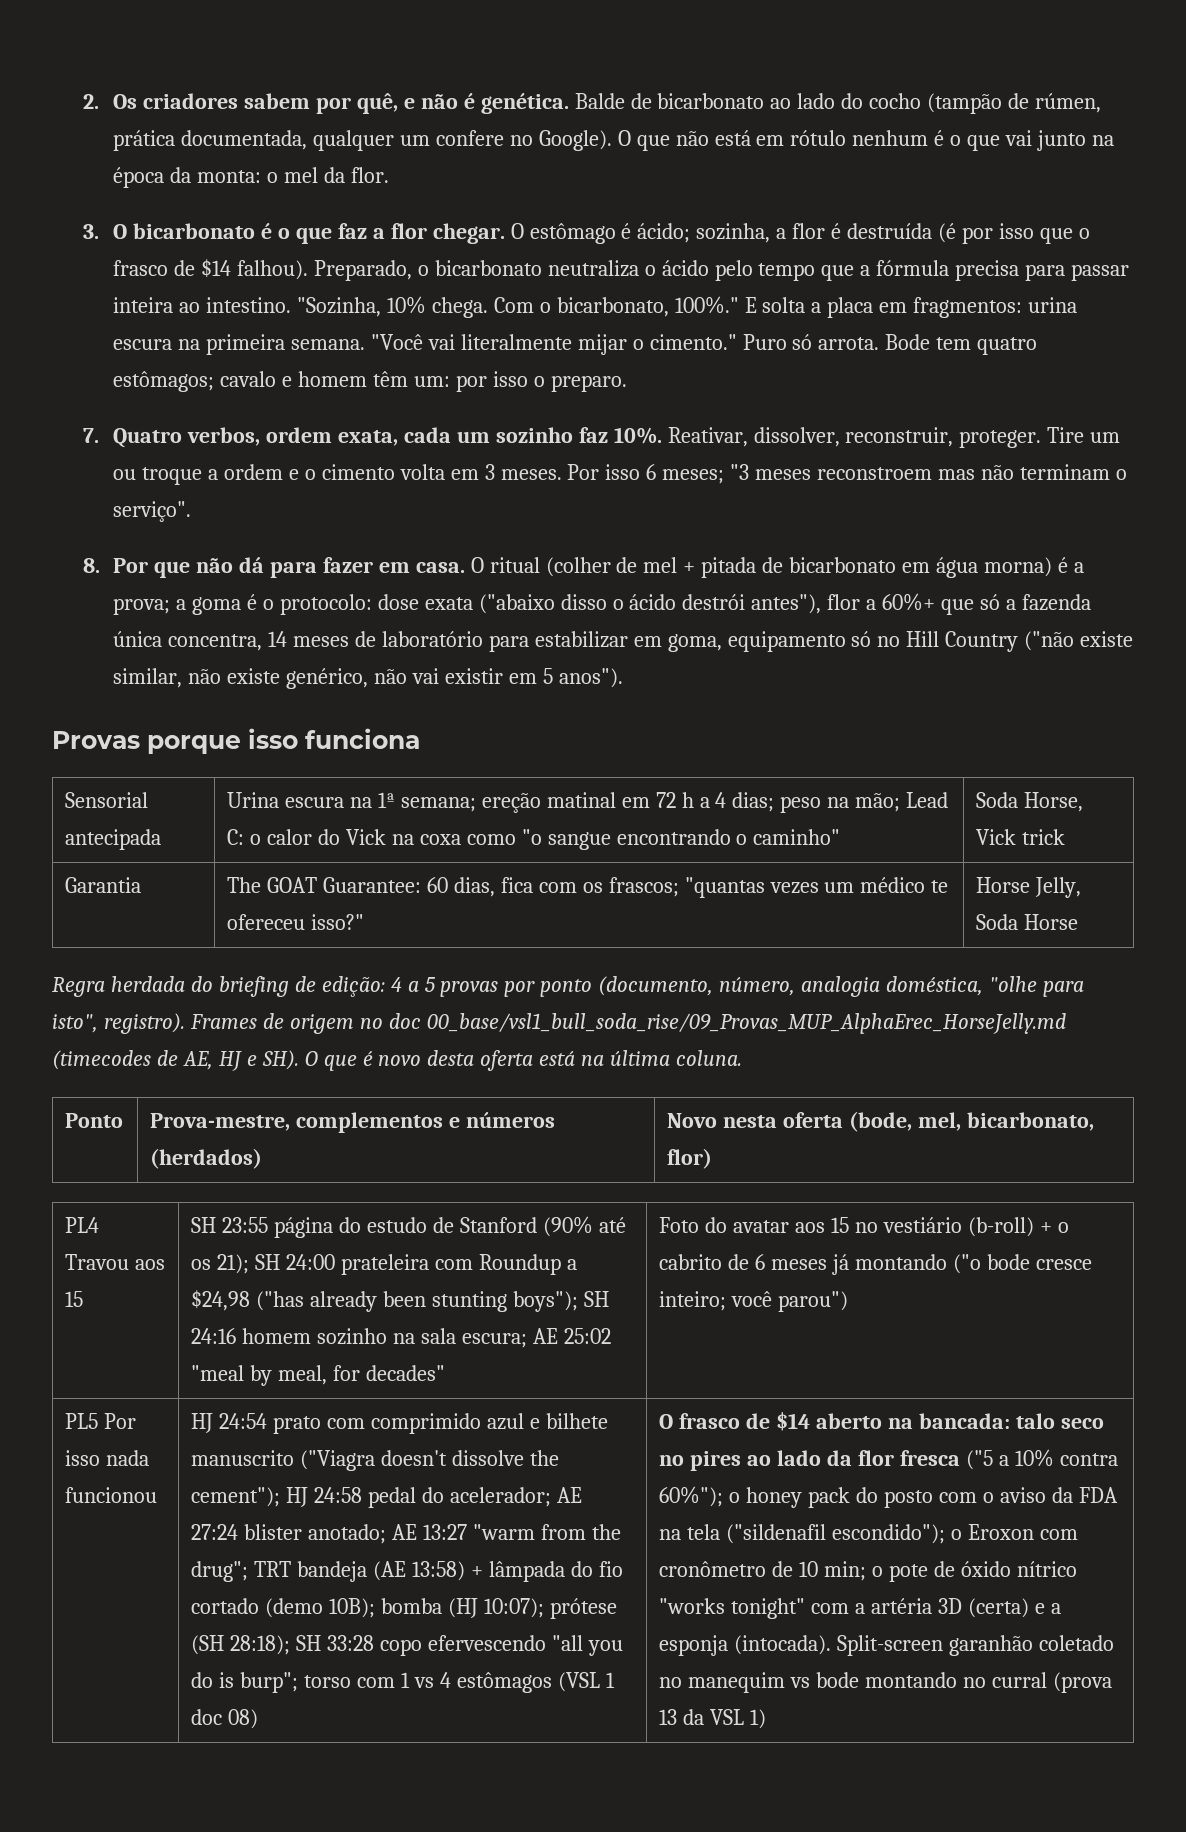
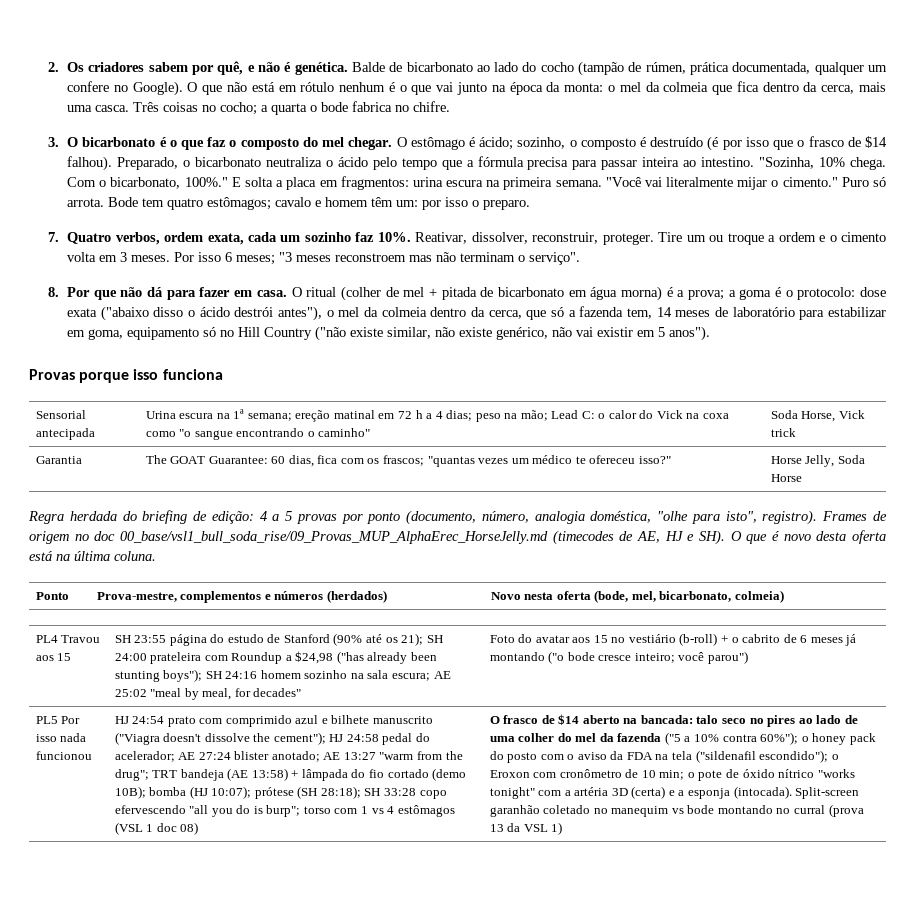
[350,167,389,183] flor. -> [663,81,886,95] [67,101,451,115] colmeia que fica dentro da cerca, mais uma casca. Três coisas no cocho; a quarta o bode fabrica no chifre.
[372,223,427,239] a flor -> [229,137,345,150] o composto do mel
[696,223,933,243] sozinha, a flor é destruída -> [517,137,704,150] sozinho, o composto é destruído
[827,593,936,611] flor a 60%+ -> [326,307,522,319] o mel da colmeia dentro da cerca,
[113,631,263,651] única concentra, -> [627,308,653,319] tem,
[667,1148,713,1169] flor) -> [734,590,784,603] colmeia)
[826,1450,960,1466] da flor fresca -> [844,715,858,724] [489,733,662,742] de uma colher do mel da fazenda

